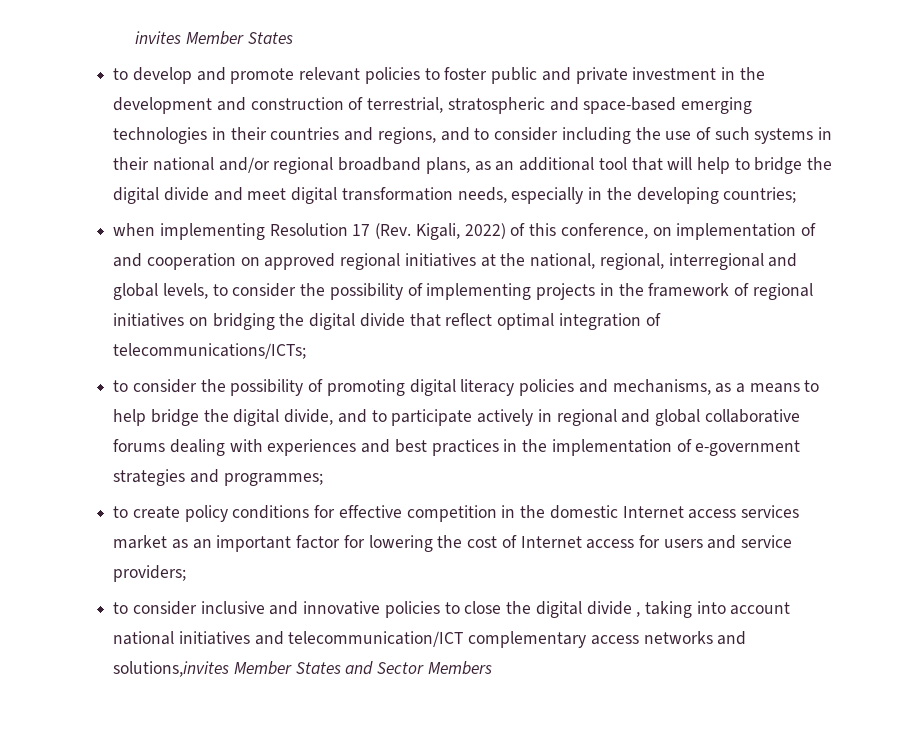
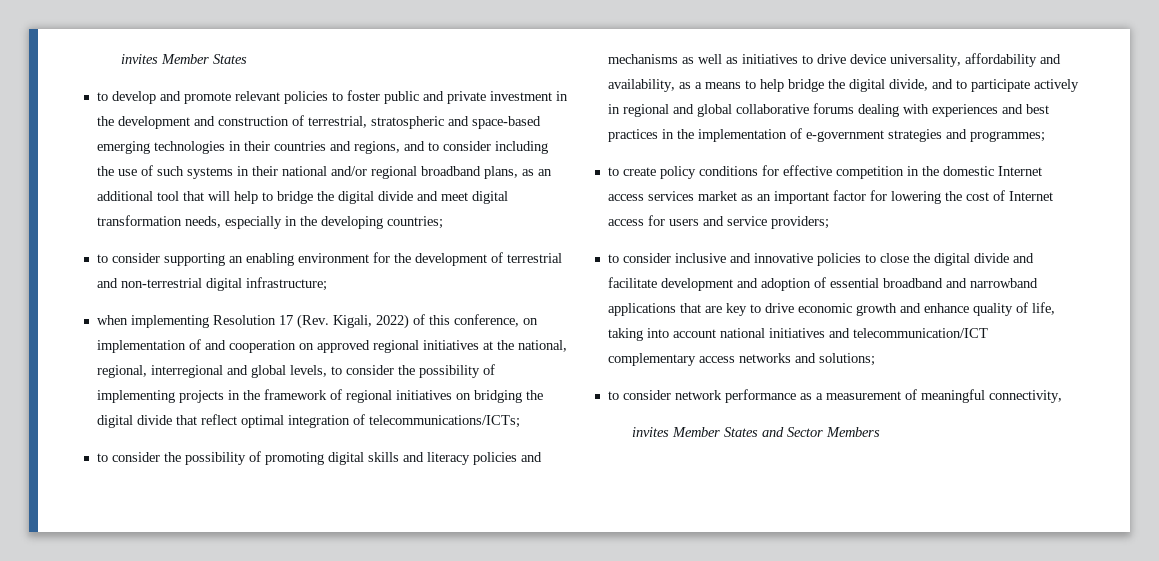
(797, 195) none -> [96,252,562,266] [96,277,327,291] // to consider supporting an enabling environment for the development of terrestrial and non-terrestrial digital infrastructure;
(456, 387) none -> [367,452,424,462] skills and
[612,379,711,395] mechanisms, -> [607,53,1061,67] [607,79,675,92] mechanisms as well as initiatives to drive device universality, affordability and availability,
[636,612,641,617] , -> [1012,253,1034,263] [607,277,1038,291] [607,302,1055,316] and facilitate development and adoption of essential broadband and narrowband applications that are key to drive economic growth and enhance quality of life,
[113,661,230,677] solutions,invites -> [818,353,875,366] [607,389,1062,403] [632,427,670,437] solutions; // to consider network performance as a measurement of meaningful connectivity, // invites

